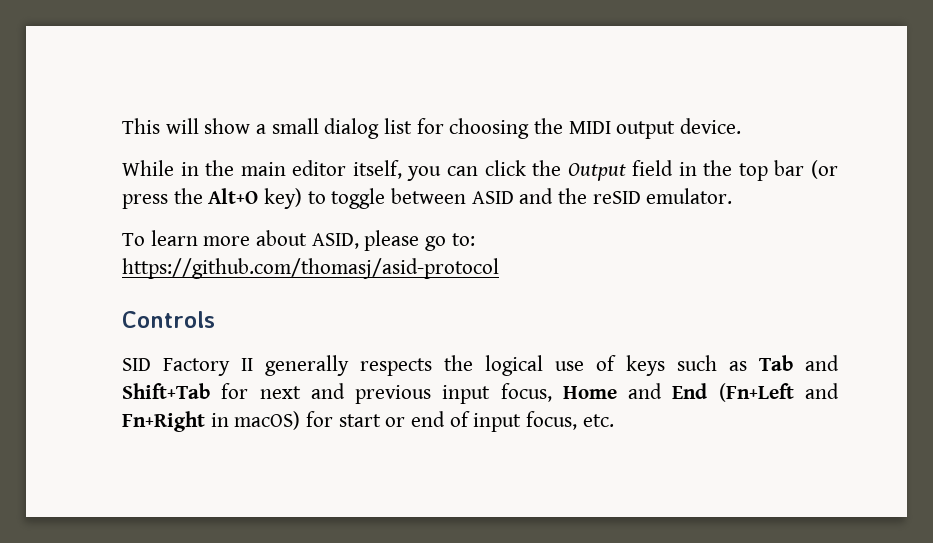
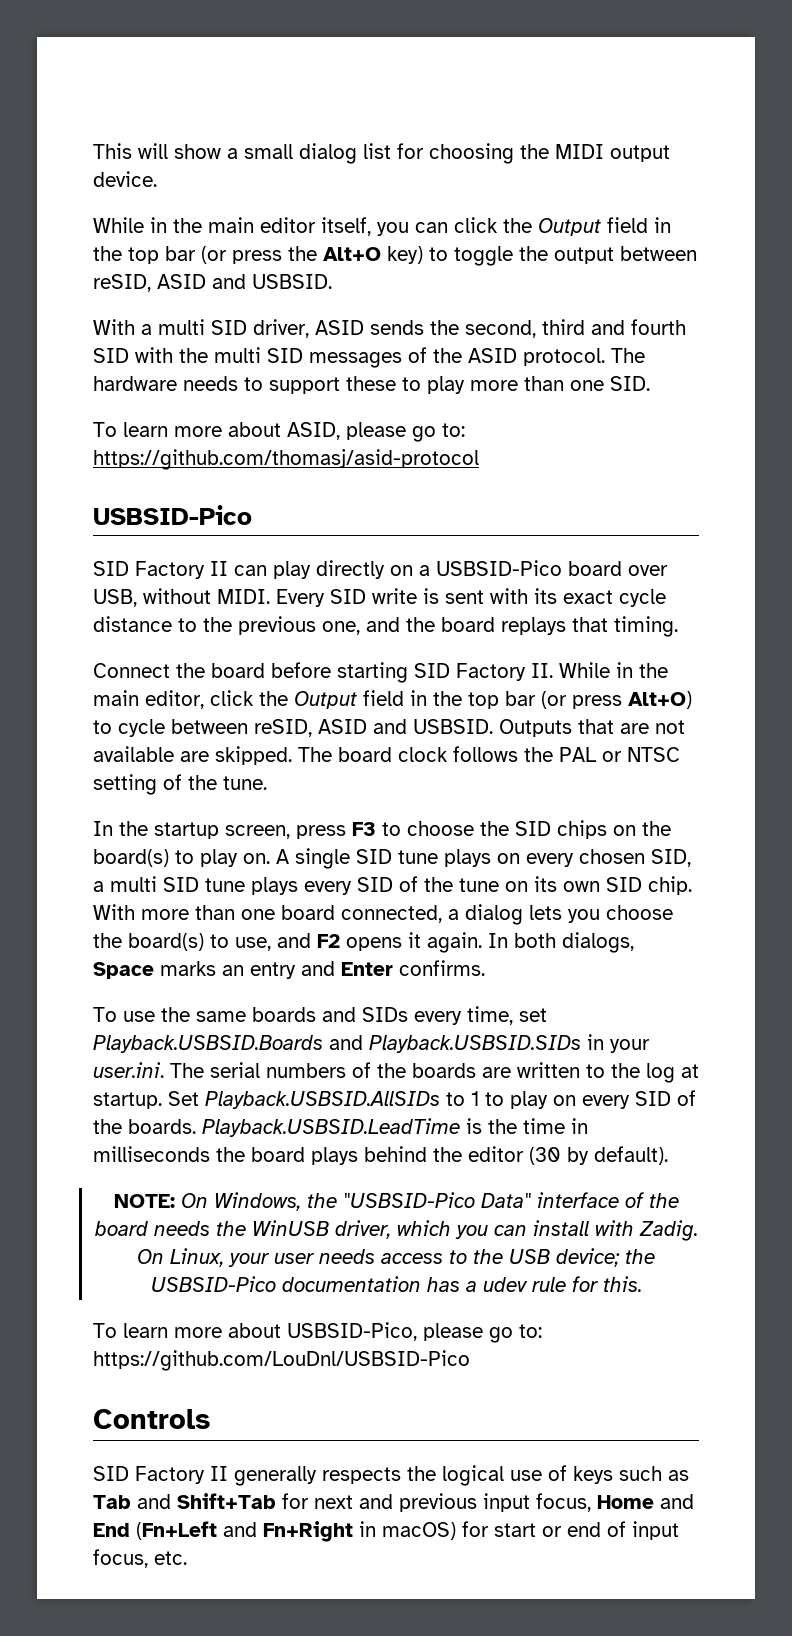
[391,188,733,204] between ASID and the reSID emulator. -> [519,246,697,264] [93,274,332,292] [93,319,686,338] [93,347,645,368] [93,376,650,394] the output between reSID, ASID and USBSID. // With a multi SID driver, ASID sends the second, third and fourth SID with the multi SID messages of the ASID protocol. The hardware needs to support these to play more than one SID.
(499, 268) none -> [93,505,252,525] [93,560,668,579] [93,588,666,607] [93,616,678,637] [93,662,668,683] [93,690,692,709] [93,719,685,737] [93,746,680,765] [93,774,267,795] [93,820,671,839] [93,848,691,869] [93,876,692,895] [93,904,673,925] [93,932,634,953] [93,960,485,979] [93,1006,547,1025] [93,1034,650,1053] [93,1062,699,1083] [93,1090,696,1109] [93,1118,588,1137] [93,1146,668,1165] [113,1192,679,1211] [94,1220,698,1241] [137,1248,655,1267] [150,1276,642,1292] [93,1322,542,1343] [93,1350,470,1371] // USBSID-Pico // SID Factory II can play directly on a USBSID-Pico board over USB, without MIDI. Every SID write is sent with its exact cycle distance to the previous one, and the board replays that timing. // Connect the board before starting SID Factory II. While in the main editor, click the Output field in the top bar (or press Alt+O) to cycle between reSID, ASID and USBSID. Outputs that are not available are skipped. The board clock follows the PAL or NTSC setting of the tune. // In the startup screen, press F3 to choose the SID chips on the board(s) to play on. A single SID tune plays on every chosen SID, a multi SID tune plays every SID of the tune on its own SID chip. With more than one board connected, a dialog lets you choose the board(s) to use, and F2 opens it again. In both dialogs, Space marks an entry and Enter confirms. // To use the same boards and SIDs every time, set Playback.USBSID.Boards and Playback.USBSID.SIDs in your user.ini. The serial numbers of the boards are written to the log at startup. Set Playback.USBSID.AllSIDs to 1 to play on every SID of the boards. Playback.USBSID.LeadTime is the time in milliseconds the board plays behind the editor (30 by default). // NOTE: On Windows, the "USBSID-Pico Data" interface of the board needs the WinUSB driver, which you can install with Zadig. On Linux, your user needs access to the USB device; the USBSID-Pico documentation has a udev rule for this. // To learn more about USBSID-Pico, please go to: https://github.com/LouDnl/USBSID-Pico

